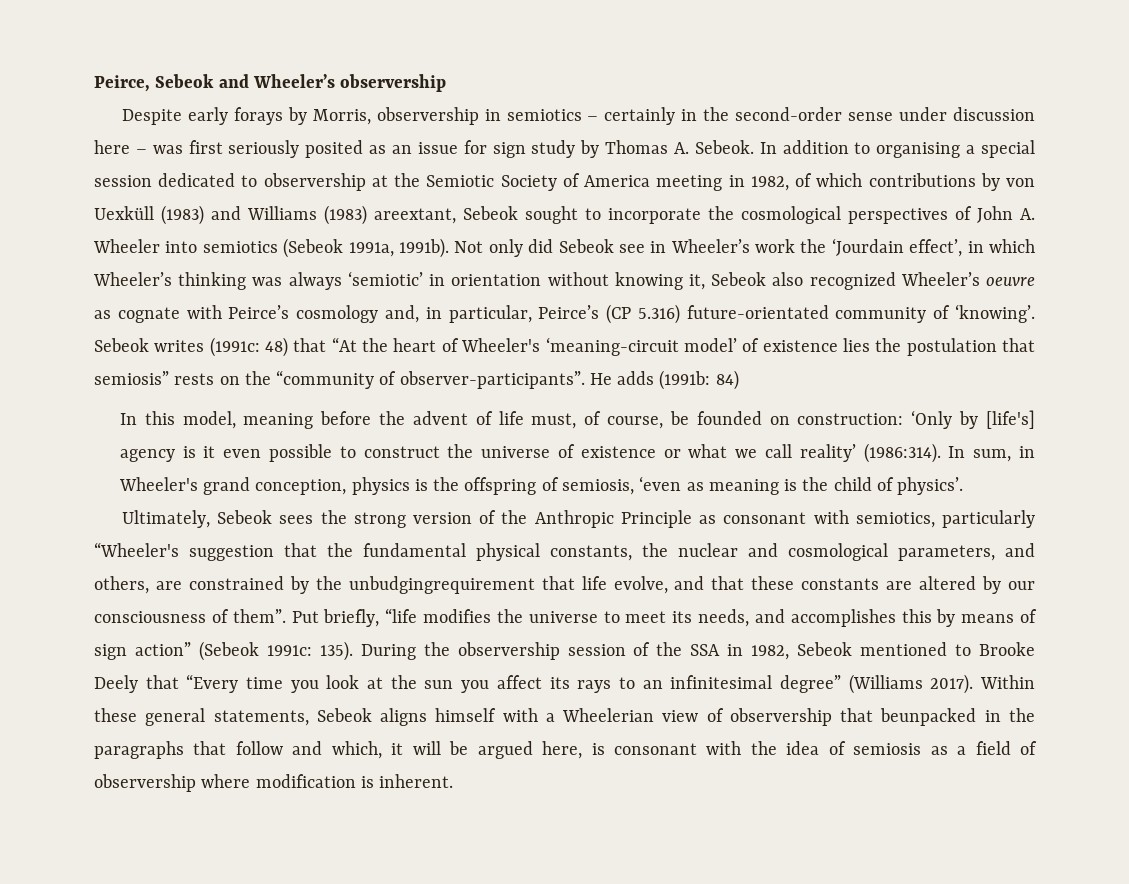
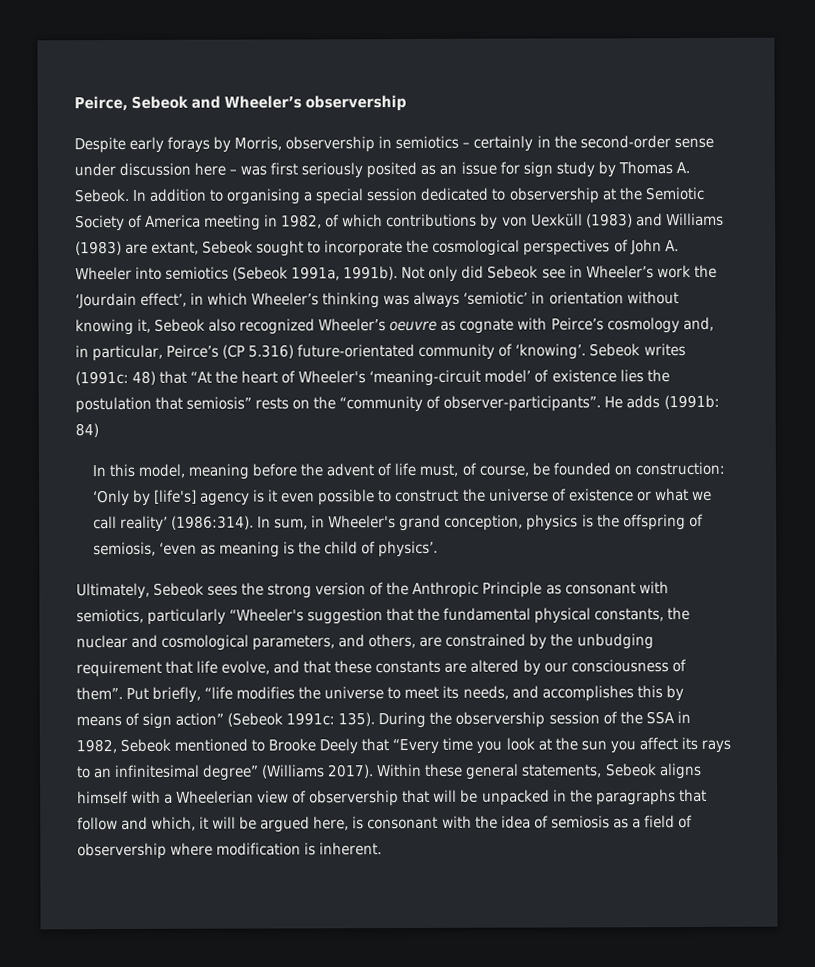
[374,208,456,224] areextant, -> [125,241,200,255] are extant,
[348,576,535,594] unbudgingrequirement -> [576,633,654,650] [76,660,162,678] unbudging requirement
[880,708,977,726] beunpacked -> [433,789,550,806] will be unpacked

